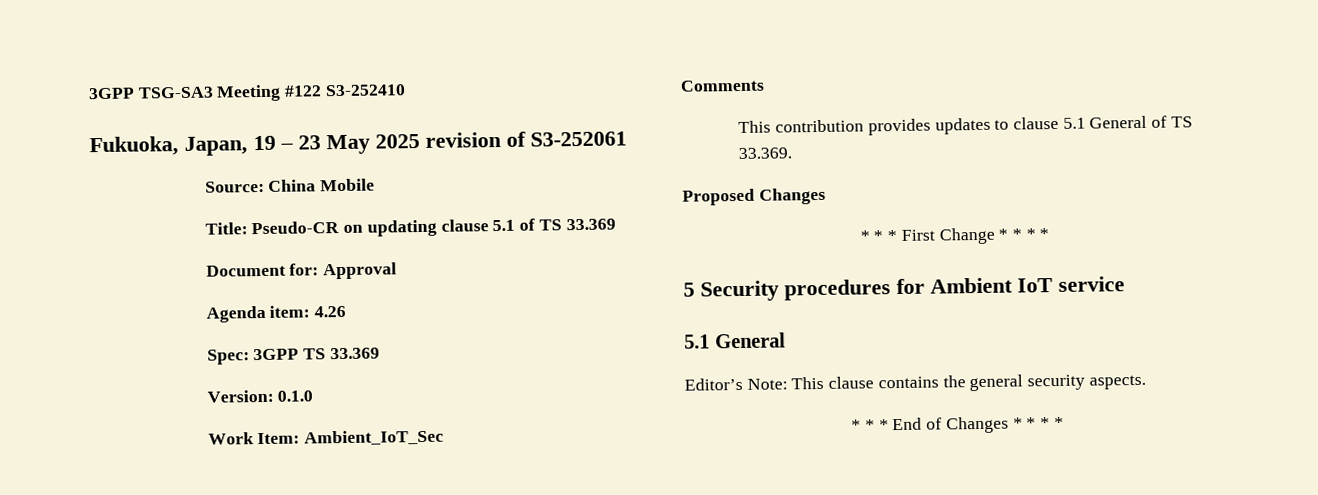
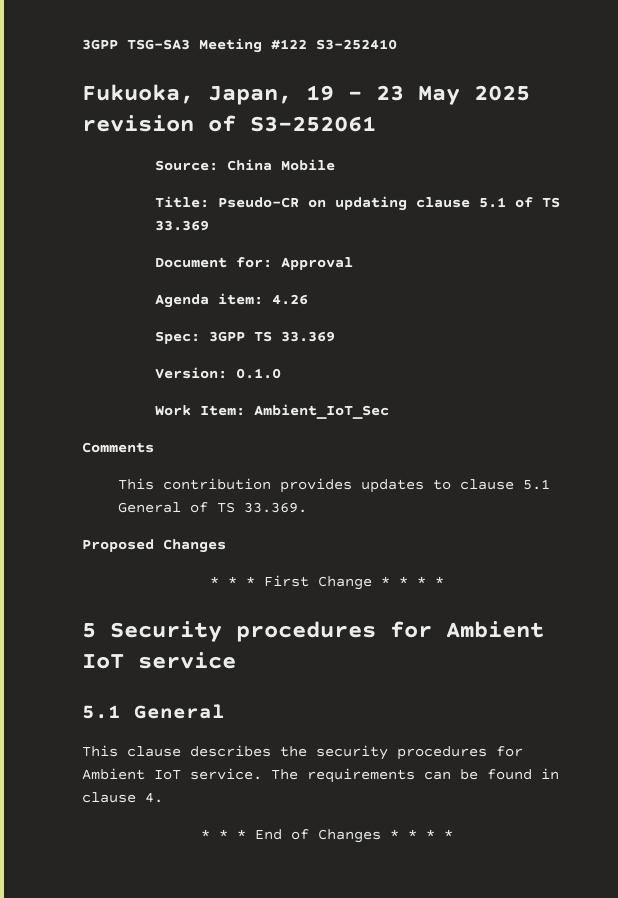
[684,374,1146,392] Editor’s Note: This clause contains the general security aspects. -> [82,745,523,760] [82,768,559,783] [82,792,163,803] This clause describes the security procedures for Ambient IoT service. The requirements can be found in clause 4.

